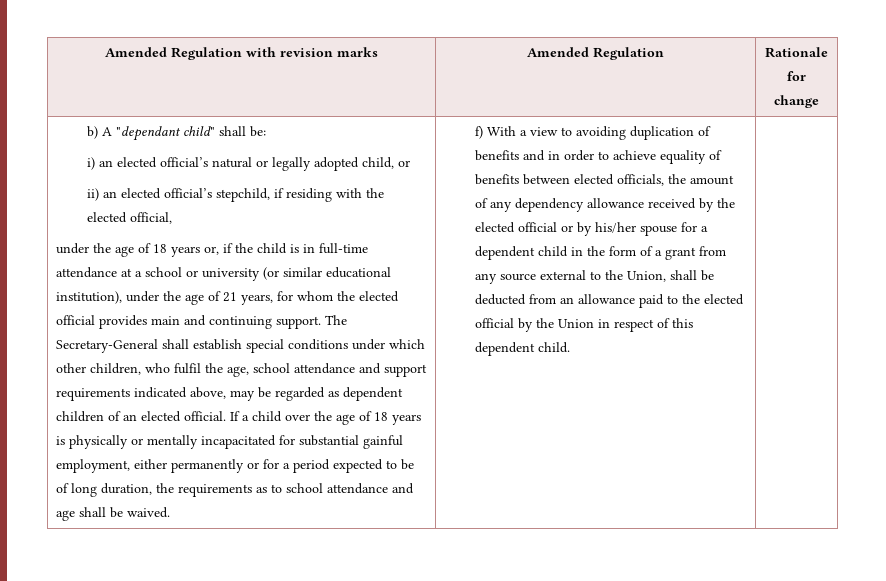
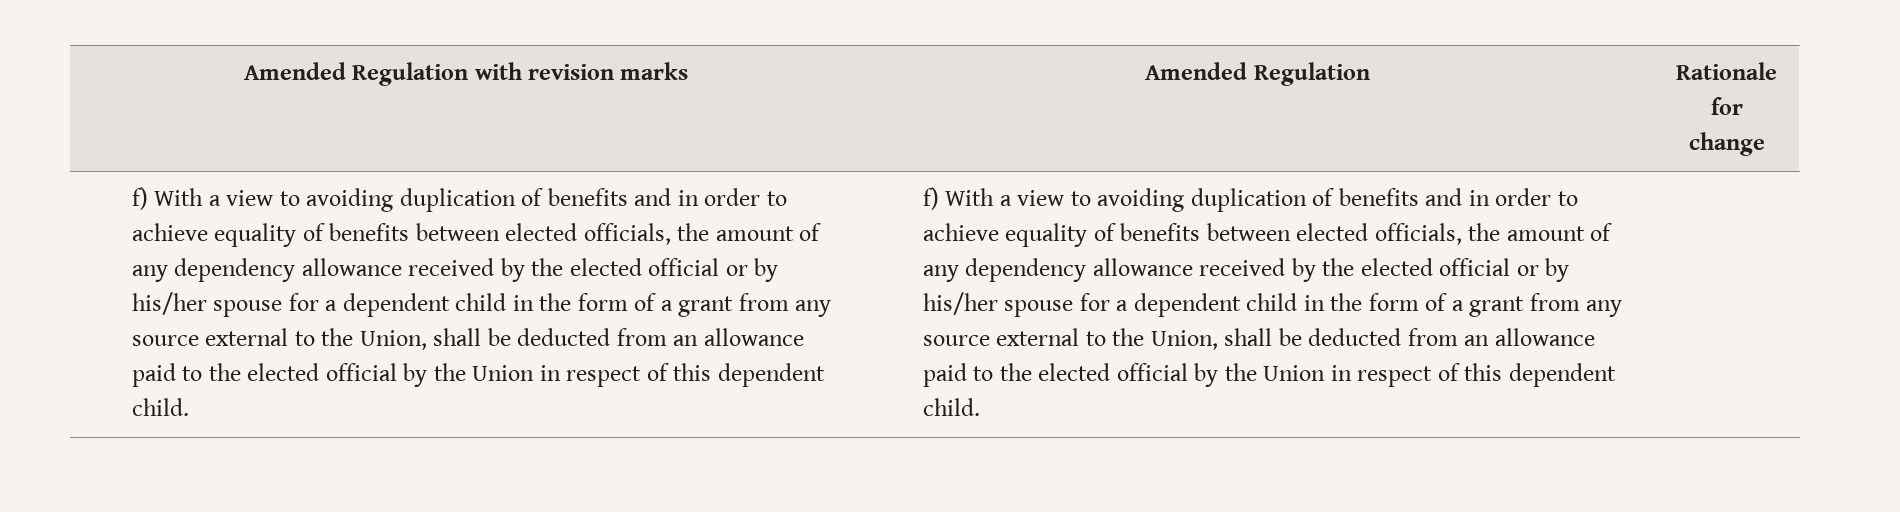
[87,126,267,141] [87,157,411,171] [87,188,385,202] [87,212,173,224] [55,243,368,257] [55,267,391,281] [55,291,399,305] [55,315,347,329] [55,339,425,353] [55,363,427,377] [55,387,403,401] [55,411,421,425] [55,435,403,449] [55,459,414,473] [55,483,414,497] [55,507,170,521] b) A "dependant child" shall be: // i) an elected official’s natural or legally adopted child, or // ii) an elected official’s stepchild, if residing with the elected official, // under the age of 18 years or, if the child is in full-time attendance at a school or university (or similar educational institution), under the age of 21 years, for whom the elected official provides main and continuing support. The Secretary-General shall establish special conditions under which other children, who fulfil the age, school attendance and support requirements indicated above, may be regarded as dependent children of an elected official. If a child over the age of 18 years is physically or mentally incapacitated for substantial gainful employment, either permanently or for a period expected to be of long duration, the requirements as to school attendance and age shall be waived. -> [131,187,787,212] [131,223,822,247] [131,258,779,282] [131,292,832,317] [131,328,804,350] [131,363,825,387] [131,398,189,416] f) With a view to avoiding duplication of benefits and in order to achieve equality of benefits between elected officials, the amount of any dependency allowance received by the elected official or by his/her spouse for a dependent child in the form of a grant from any source external to the Union, shall be deducted from an allowance paid to the elected official by the Union in respect of this dependent child.

